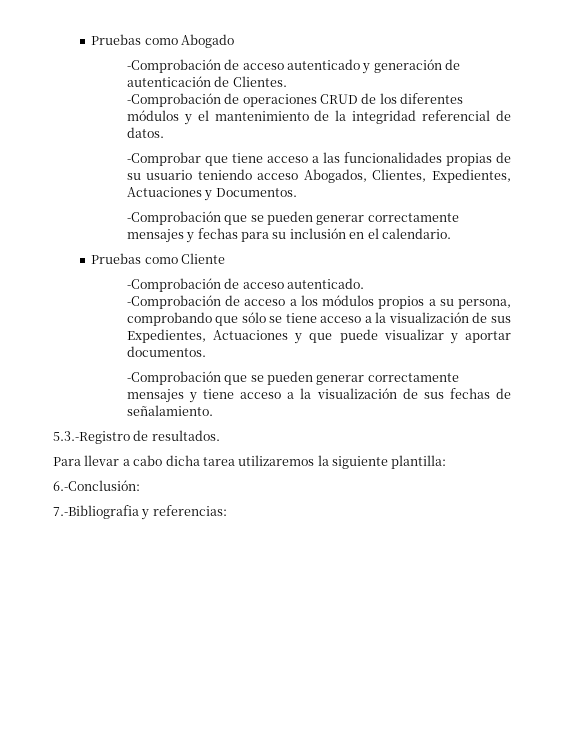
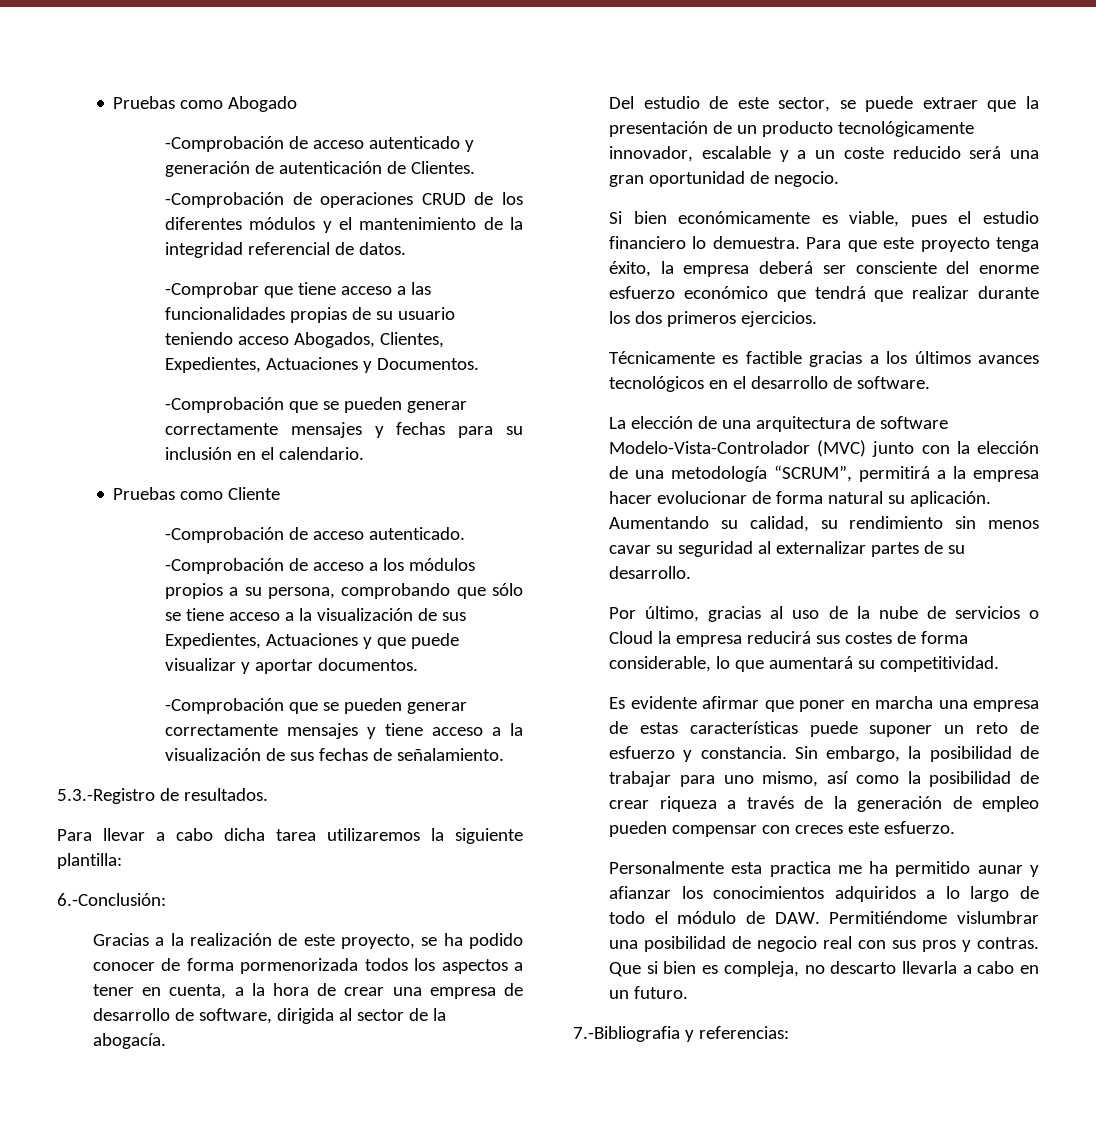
(140, 485) none -> [93,933,523,949] [93,958,523,974] [93,983,523,999] [93,1008,447,1024] [93,1033,167,1049] [609,96,1039,112] [609,121,975,137] [609,146,1039,162] [609,171,840,187] [609,211,1039,227] [609,236,1039,252] [609,261,1039,277] [609,286,1039,302] [609,311,818,327] [609,351,1039,367] [609,376,931,392] [609,416,949,432] [609,440,1039,457] [609,465,1039,482] [609,491,992,507] [609,516,1039,532] [609,541,966,557] [609,566,692,579] [609,606,1039,622] [609,631,969,647] [609,656,1000,672] [609,696,1039,712] [609,721,1039,737] [609,746,1039,762] [609,771,1039,787] [609,796,1039,812] [609,821,956,837] [609,861,1039,877] [609,886,1039,902] [609,911,1039,924] [609,936,1039,952] [609,961,1039,977] [609,986,689,999] // Gracias a la realización de este proyecto, se ha podido conocer de forma pormenorizada todos los aspectos a tener en cuenta, a la hora de crear una empresa de desarrollo de software, dirigida al sector de la abogacía. // Del estudio de este sector, se puede extraer que la presentación de un producto tecnológicamente innovador, escalable y a un coste reducido será una gran oportunidad de negocio. // Si bien económicamente es viable, pues el estudio financiero lo demuestra. Para que este proyecto tenga éxito, la empresa deberá ser consciente del enorme esfuerzo económico que tendrá que realizar durante los dos primeros ejercicios. // Técnicamente es factible gracias a los últimos avances tecnológicos en el desarrollo de software. // La elección de una arquitectura de software Modelo-Vista-Controlador (MVC) junto con la elección de una metodología “SCRUM”, permitirá a la empresa hacer evolucionar de forma natural su aplicación. Aumentando su calidad, su rendimiento sin menos cavar su seguridad al externalizar partes de su desarrollo. // Por último, gracias al uso de la nube de servicios o Cloud la empresa reducirá sus costes de forma considerable, lo que aumentará su competitividad. // Es evidente afirmar que poner en marcha una empresa de estas características puede suponer un reto de esfuerzo y constancia. Sin embargo, la posibilidad de trabajar para uno mismo, así como la posibilidad de crear riqueza a través de la generación de empleo pueden compensar con creces este esfuerzo. // Personalmente esta practica me ha permitido aunar y afianzar los conocimientos adquiridos a lo largo de todo el módulo de DAW. Permitiéndome vislumbrar una posibilidad de negocio real con sus pros y contras. Que si bien es compleja, no descarto llevarla a cabo en un futuro.

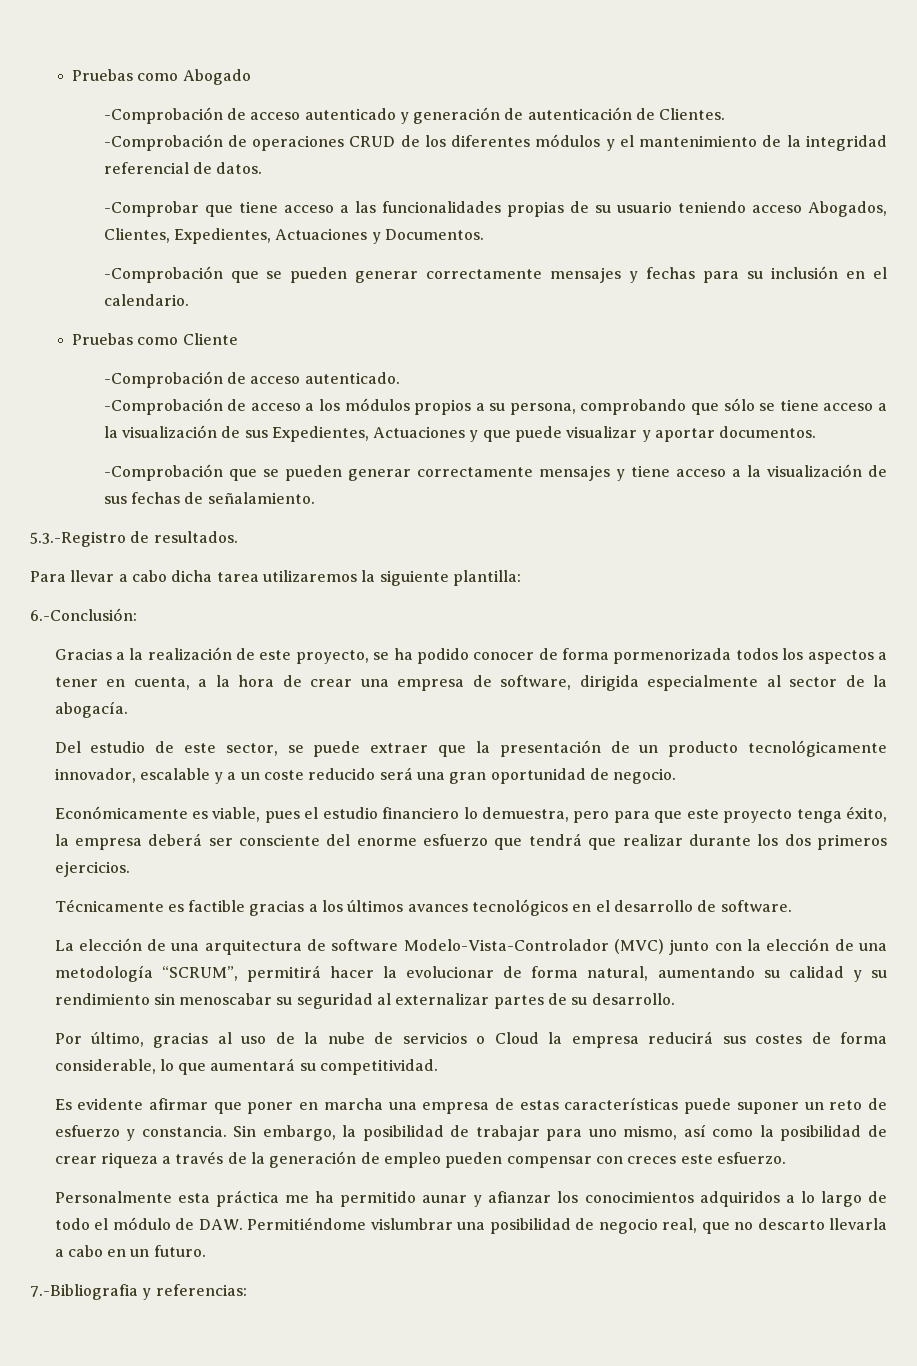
[93,1008,195,1021] desarrollo de -> (492, 681) none
(335, 1016) none -> [647,675,759,691] especialmente
[609,211,811,224] Si bien económicamente -> [54,806,188,819] Económicamente
[712,236,842,249] demuestra. Para -> [481,807,650,823] demuestra, pero para
[683,286,768,299] económico -> (489, 840) none
[937,466,1039,482] [609,491,992,507] [609,516,809,532] a la empresa hacer evolucionar de forma natural su aplicación. Aumentando su calidad, -> [329,966,862,982] hacer la evolucionar de forma natural, aumentando su calidad y
[987,520,1039,529] [609,545,652,554] menos cavar -> [179,993,273,1005] menoscabar
[769,861,831,877] practica -> [215,1190,279,1207] práctica
[823,936,1039,952] [609,961,799,977] real con sus pros y contras. Que si bien es compleja, -> [662,1218,730,1234] real, que

